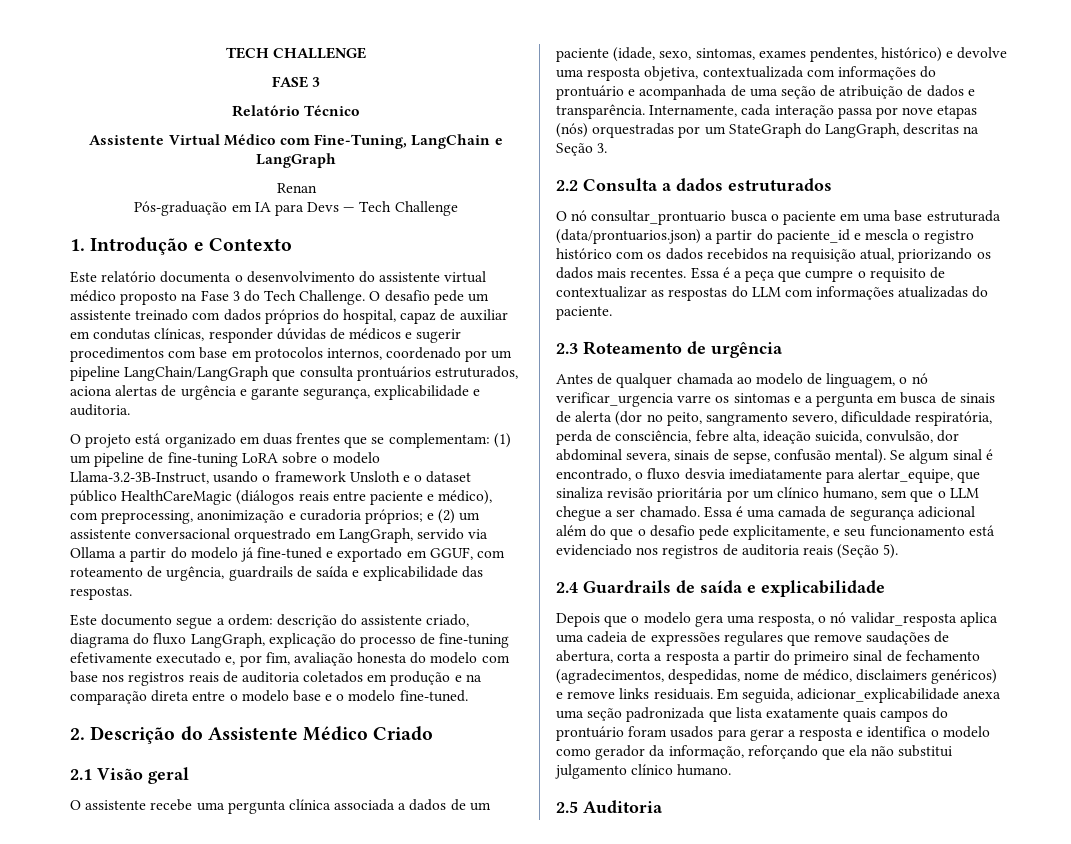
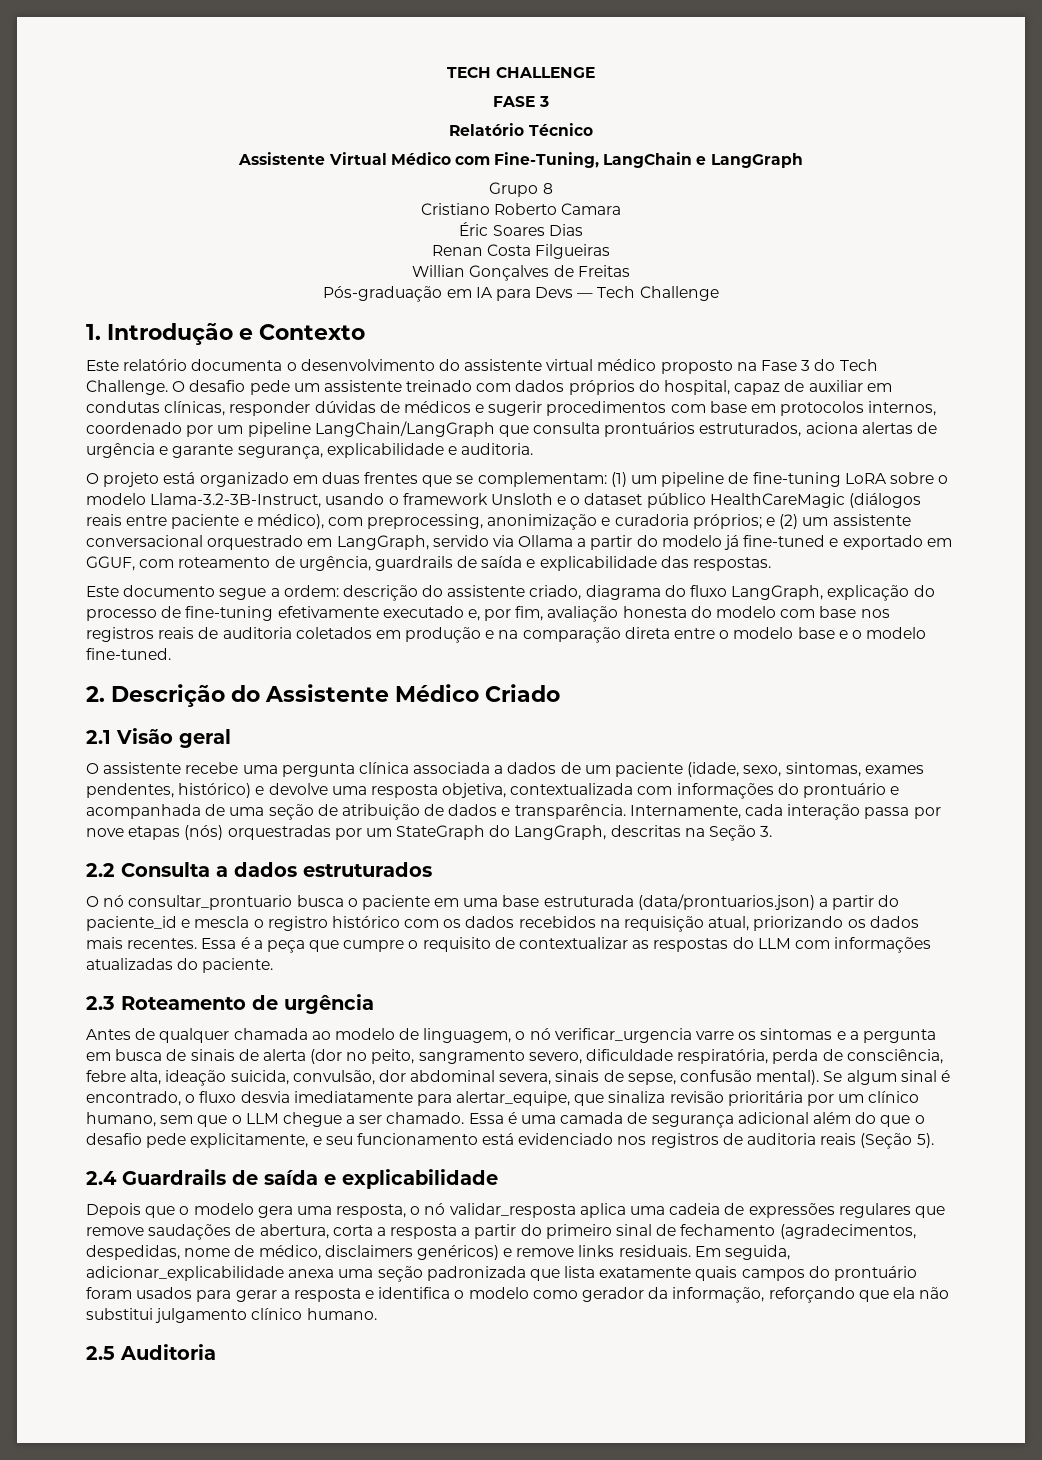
[276,183,317,193] Renan -> [489,182,553,197] [420,203,622,215] [459,222,583,236] [431,244,611,259] [412,265,630,281] Grupo 8 // Cristiano Roberto Camara // Éric Soares Dias // Renan Costa Filgueiras // Willian Gonçalves de Freitas

